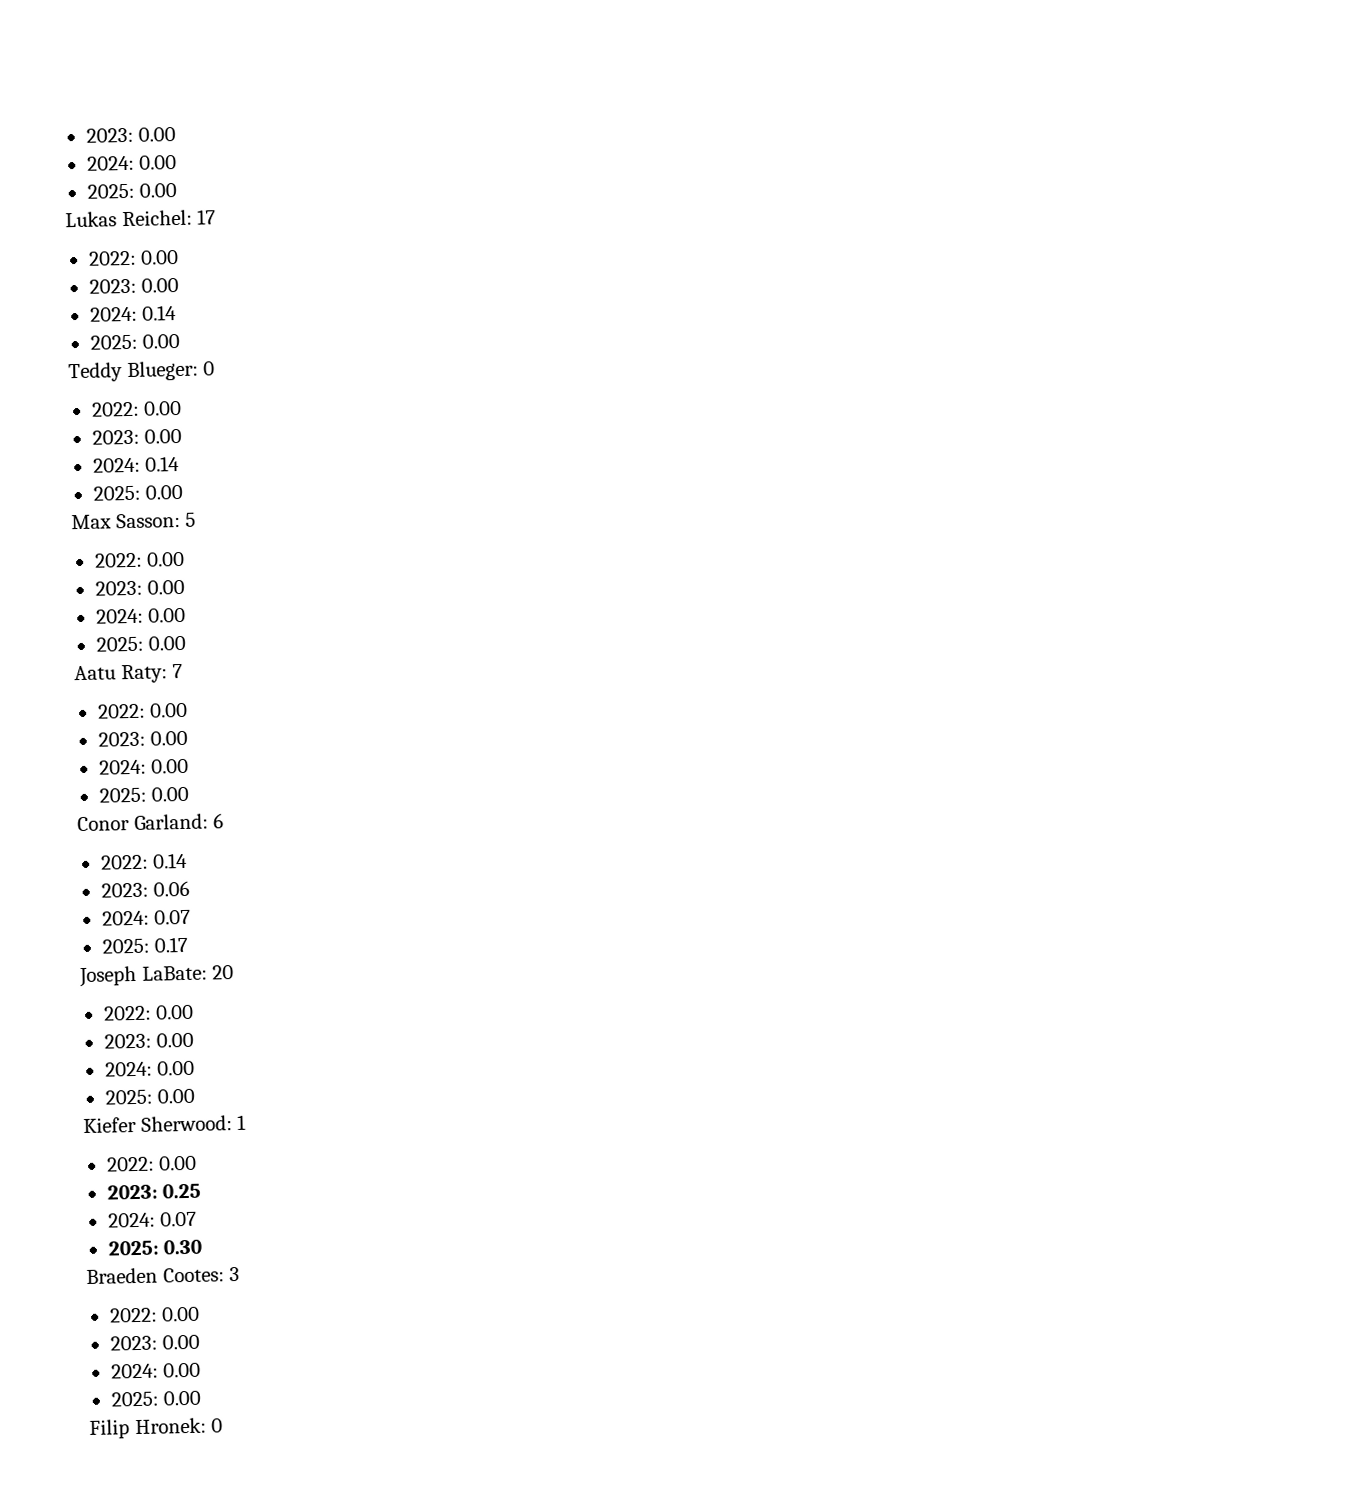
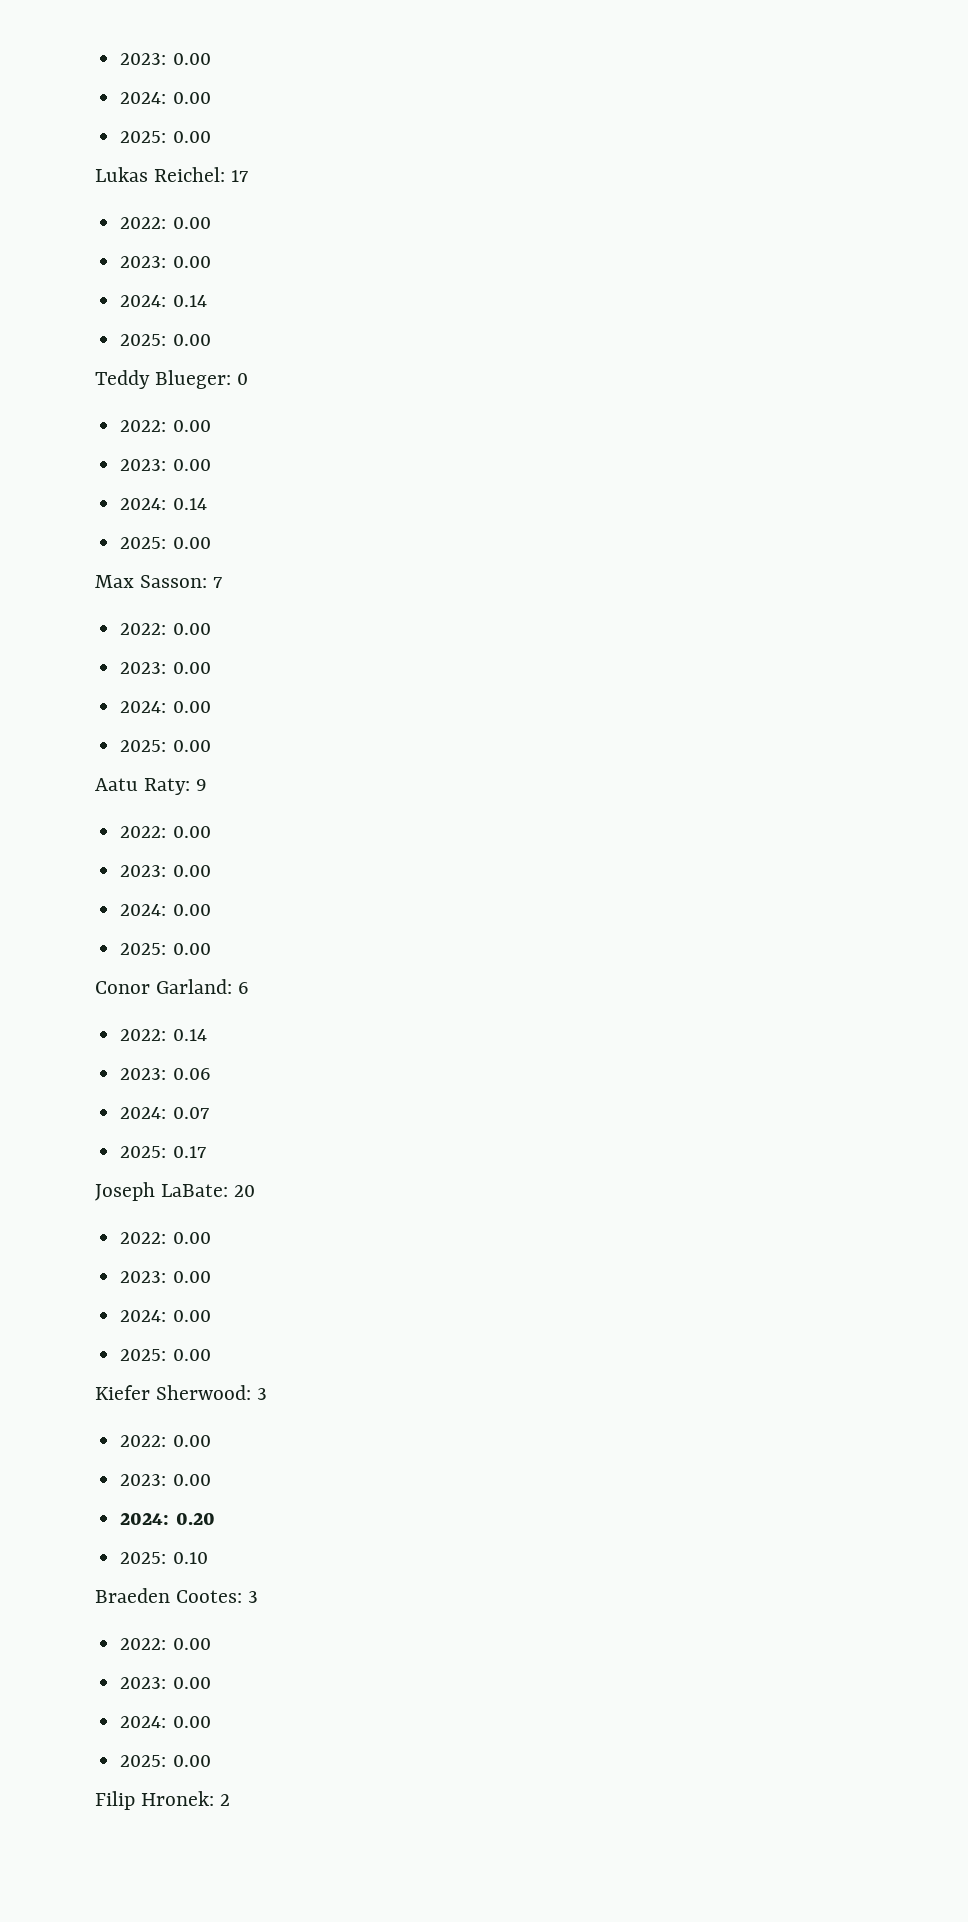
[185,512,197,527] 5 -> [213,577,223,588] 7
[172,663,184,679] 7 -> [196,779,208,791] 9
[237,1114,247,1130] [105,1155,198,1172] [106,1183,202,1200] [107,1211,198,1228] [107,1239,203,1256] 1 // 2022: 0.00 // 2023: 0.25 // 2024: 0.07 // 2025: 0.30 -> [257,1388,268,1400] [120,1435,211,1447] [120,1474,211,1486] [120,1512,215,1525] [120,1552,208,1564] 3 // 2022: 0.00 // 2023: 0.00 // 2024: 0.20 // 2025: 0.10
[211,1418,224,1433] 0 -> [220,1794,231,1806] 2

